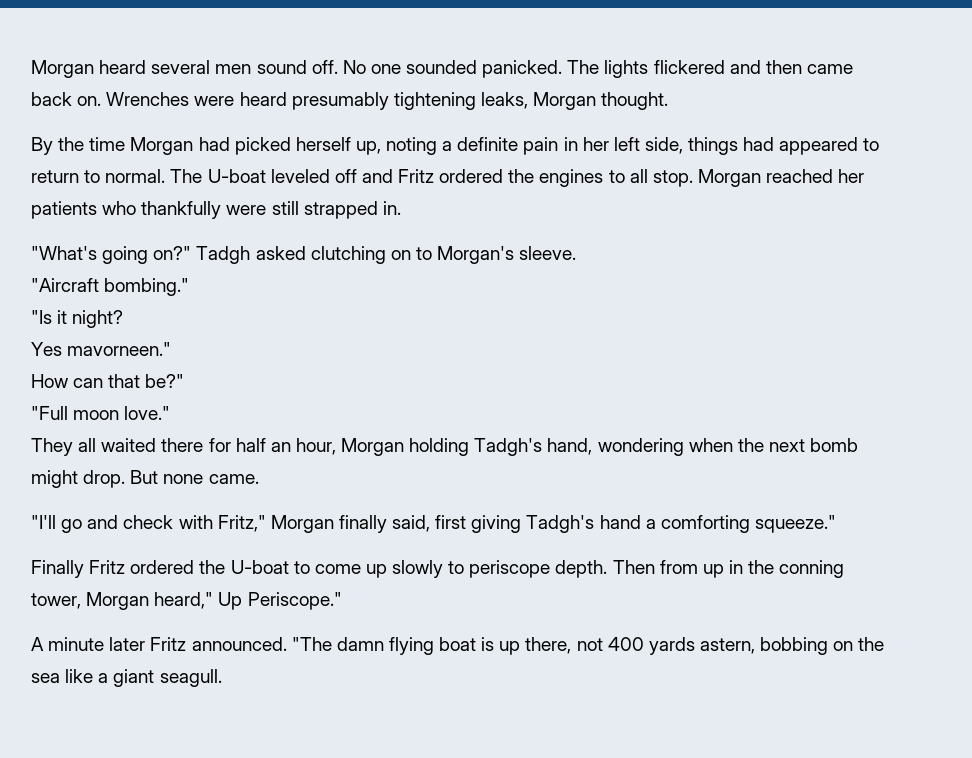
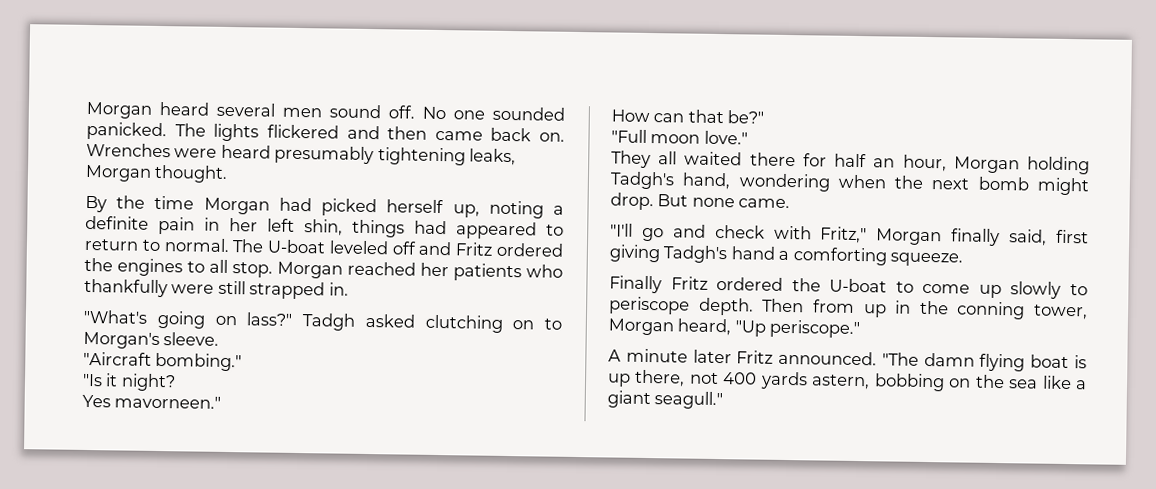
[644,137,683,154] side, -> [304,219,343,236] shin,
[153,246,192,260] on?" -> [214,312,293,326] on lass?"
[754,515,836,533] squeeze." -> [890,252,964,267] squeeze.
[154,592,342,610] heard," Up Periscope." -> [677,318,861,339] heard, "Up periscope."
[159,669,222,687] seagull. -> [654,391,724,410] seagull."

